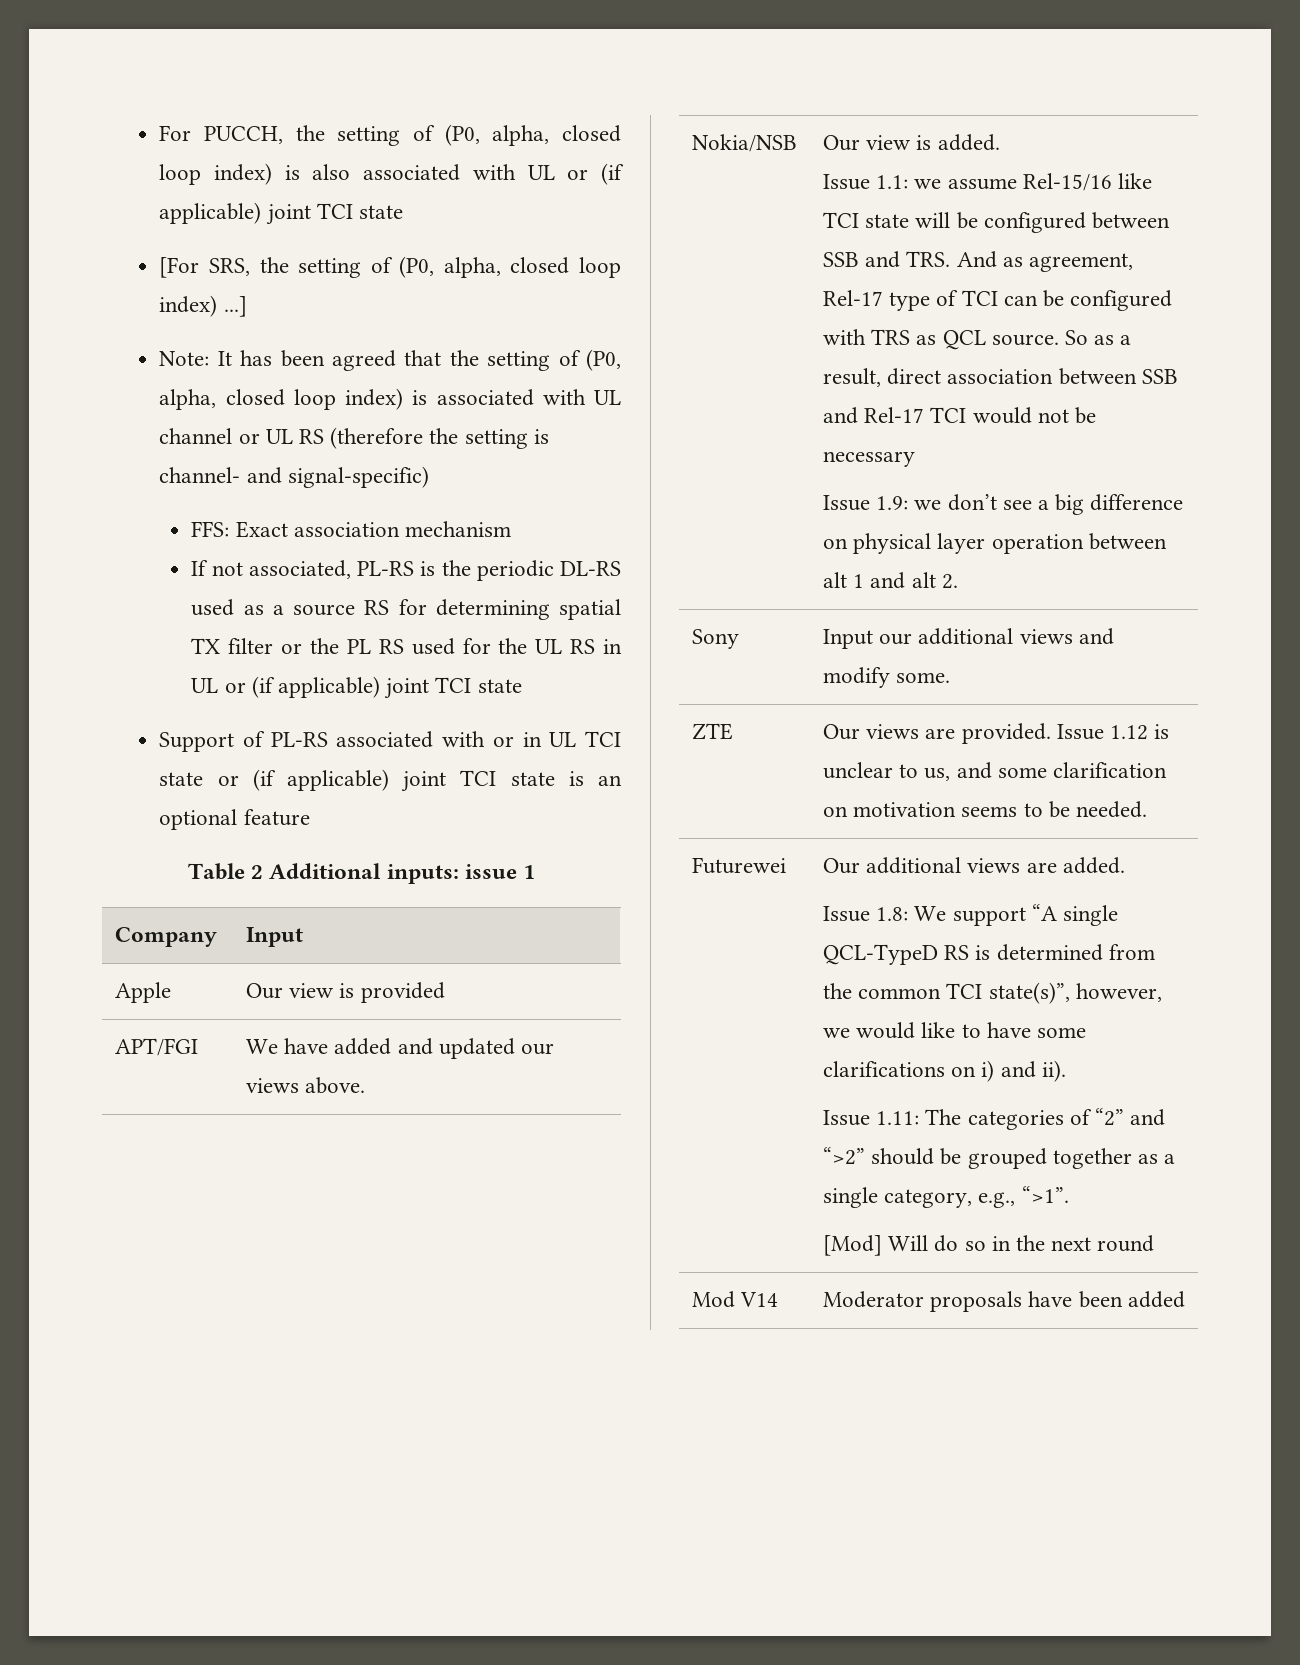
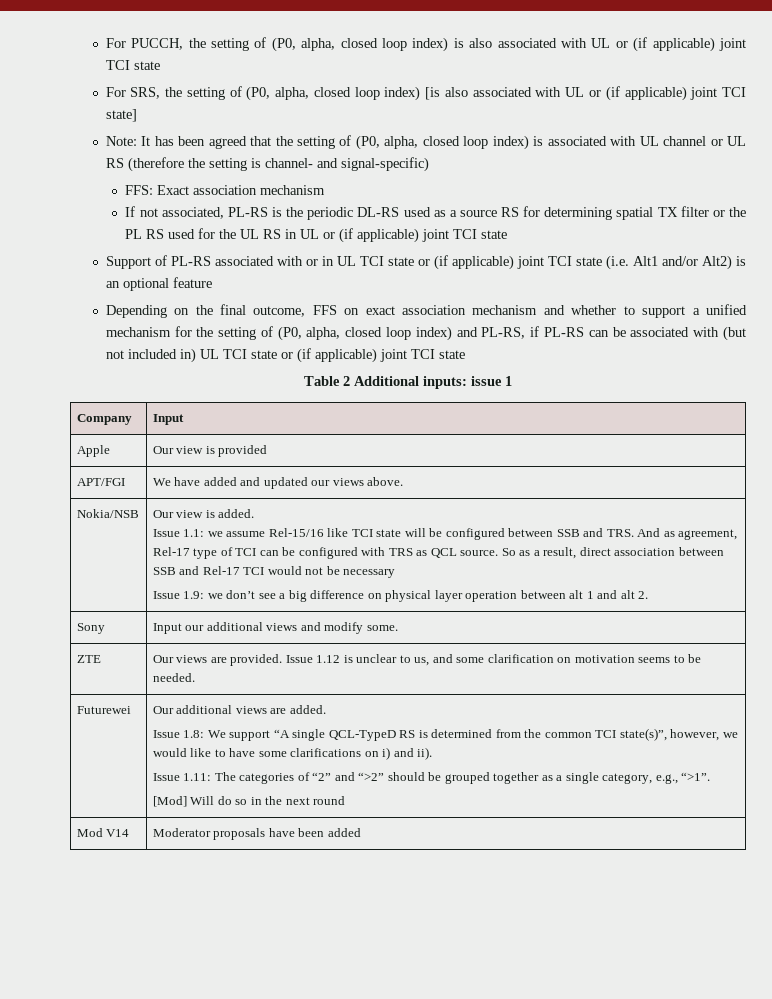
[159,257,200,278] [For -> [105,87,126,97] For
[223,296,247,317] ...] -> [425,86,747,101] [105,109,137,122] [is also associated with UL or (if applicable) joint TCI state]
(555, 779) none -> [605,255,732,270] (i.e. Alt1 and/or Alt2)
(310, 817) none -> [105,304,748,318] [105,326,747,341] [105,348,465,363] // Depending on the final outcome, FFS on exact association mechanism and whether to support a unified mechanism for the setting of (P0, alpha, closed loop index) and PL-RS, if PL-RS can be associated with (but not included in) UL TCI state or (if applicable) joint TCI state

